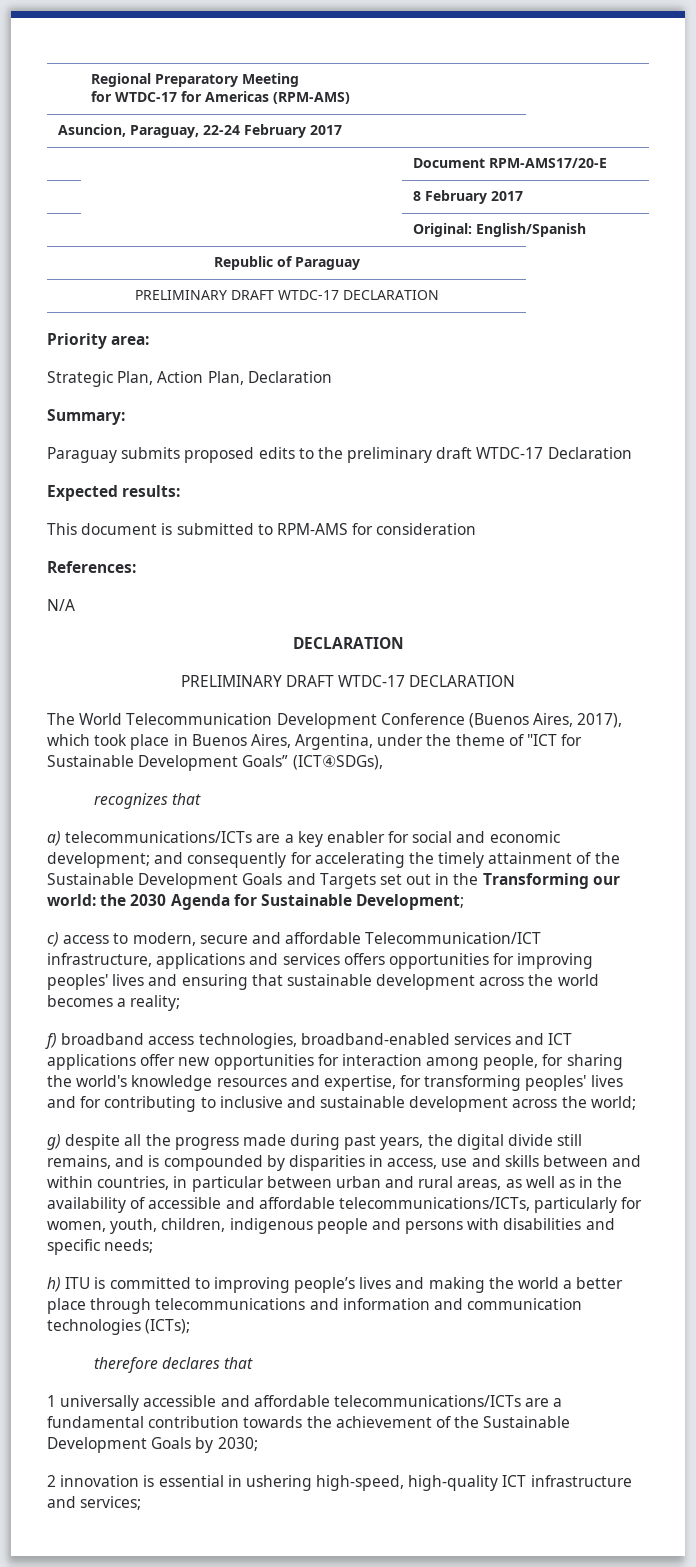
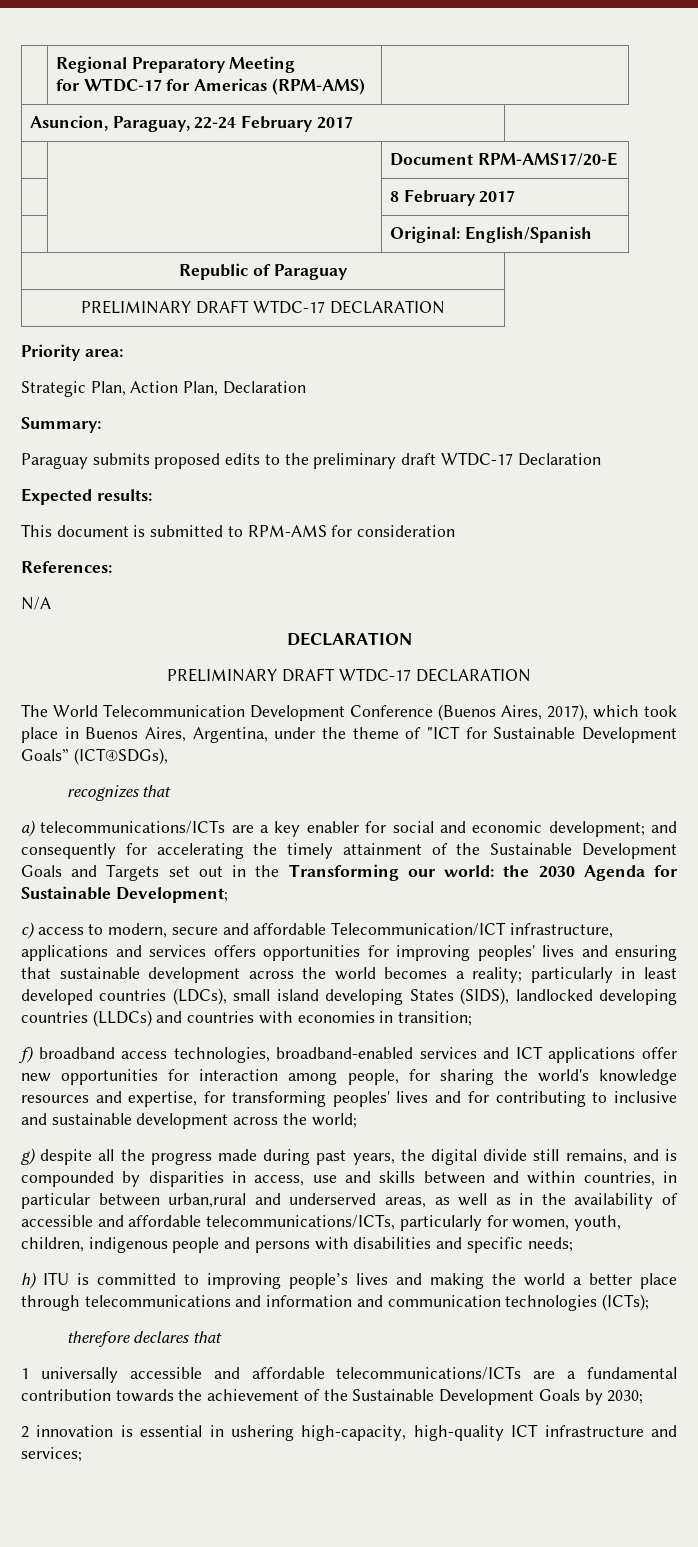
(181, 1003) none -> [530,967,677,983] [21,988,678,1005] [21,1010,473,1027] particularly in least developed countries (LDCs), small island developing States (SIDS), landlocked developing countries (LLDCs) and countries with economies in transition;
[335,1176,454,1188] urban and rural -> [168,1193,377,1208] urban,rural and underserved
[316,1475,405,1491] high-speed, -> [301,1425,407,1441] high-capacity,

